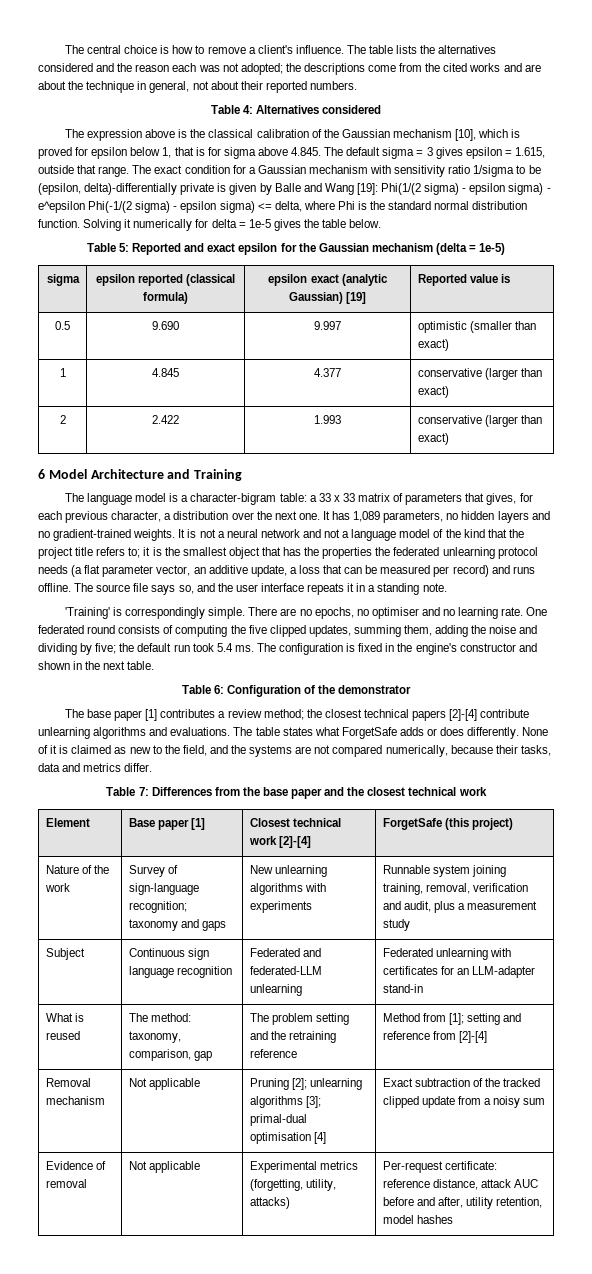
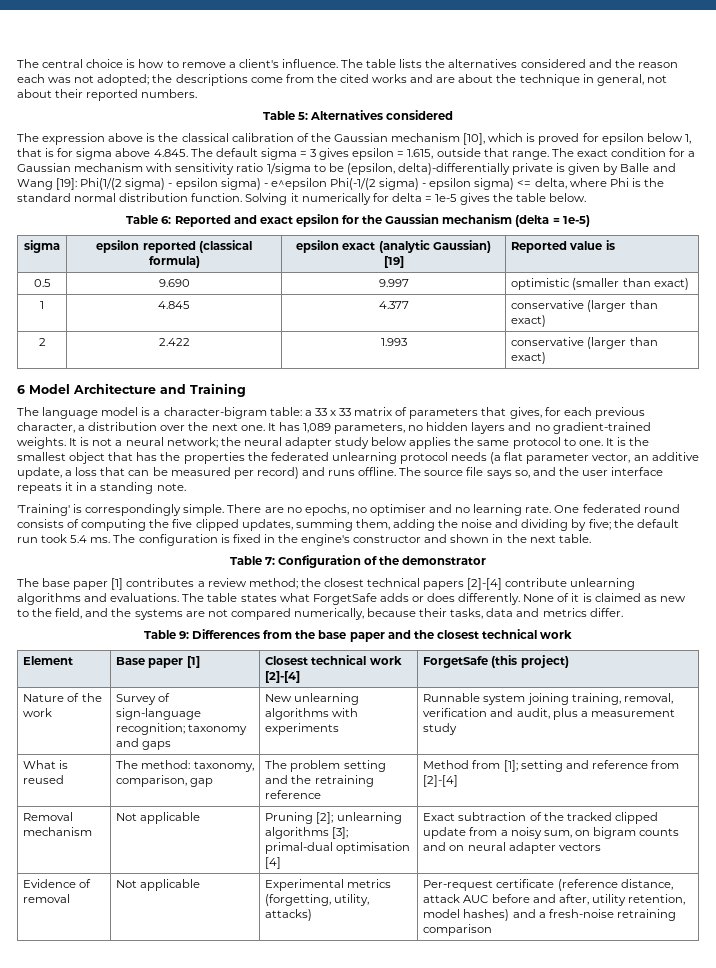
[242,105,253,114] 4: -> [297,112,308,120] 5:
[118,243,129,252] 5: -> [161,216,172,224] 6:
[260,529,524,541] [38,547,151,559] network and not a language model of the kind that the project title refers to; it -> [166,437,614,449] network; the neural adapter study below applies the same protocol to one. It
[213,685,224,694] 6: -> [264,557,275,565] 7:
[138,787,149,796] 7: -> [179,631,190,639] 9:
[45,948,85,960] [128,948,209,960] [128,966,232,978] [249,948,321,957] [249,966,322,975] [249,984,302,996] [382,948,512,960] [382,966,536,978] [382,984,423,993] // Subject | Continuous sign language recognition | Federated and federated-LLM unlearning | Federated unlearning with certificates for an LLM-adapter stand-in -> (458, 729) none
[523,1098,546,1105] sum -> [543,827,680,839] [423,842,601,854] sum, on bigram counts and on neural adapter vectors
[444,1161,497,1170] [382,1179,430,1188] certificate: reference -> [496,879,618,891] certificate (reference
[416,1215,453,1224] hashes -> [463,909,676,921] [423,924,493,936] hashes) and a fresh-noise retraining comparison

